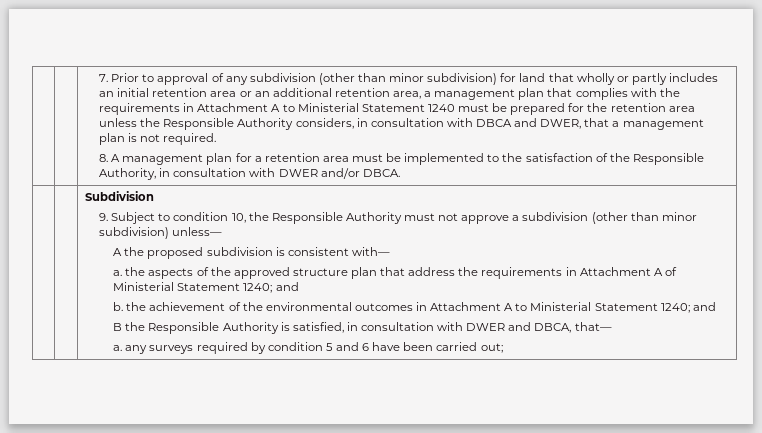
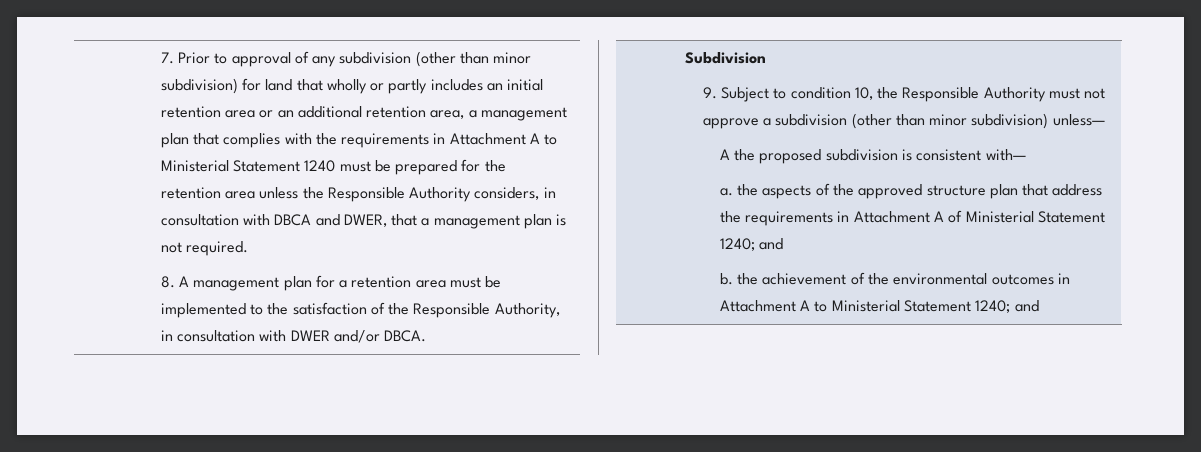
[113,322,612,334] [113,342,503,354] // B the Responsible Authority is satisfied, in consultation with DWER and DBCA, that— // a. any surveys required by condition 5 and 6 have been carried out; -> (1039, 306) none

